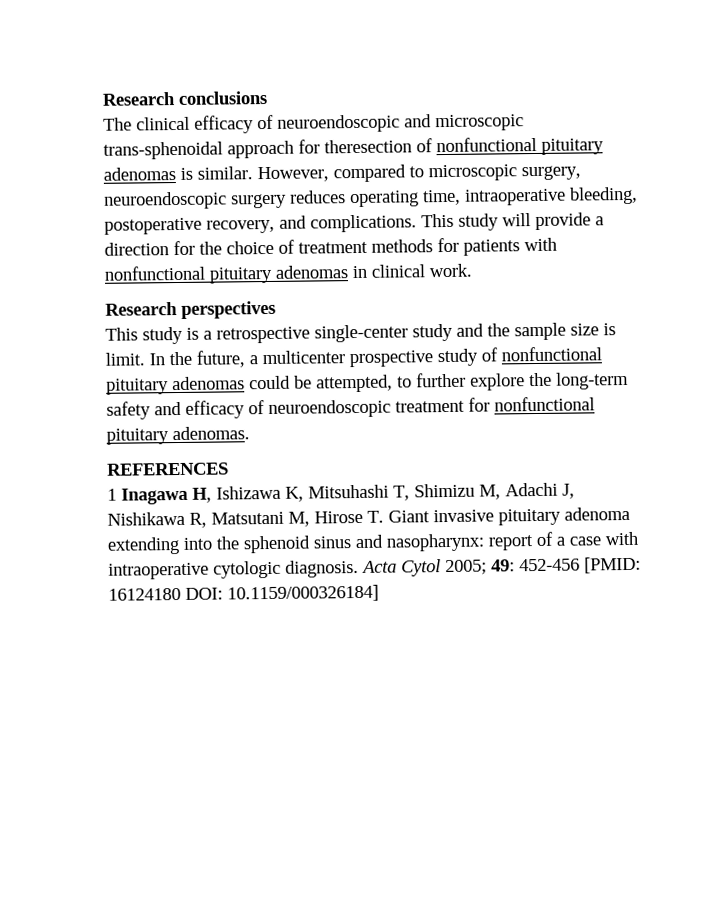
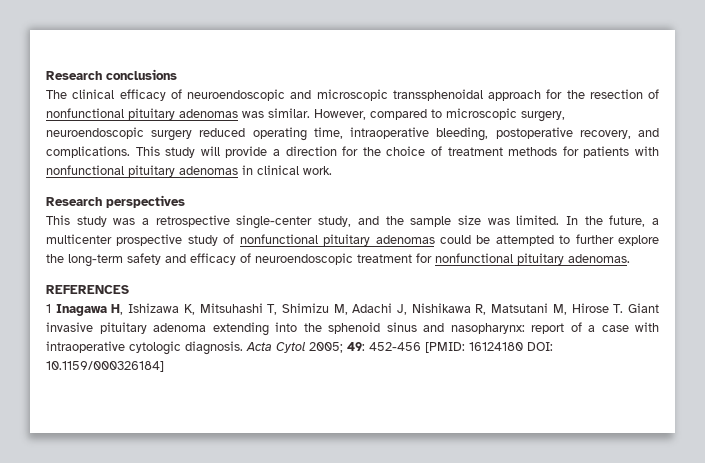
[103,141,223,160] trans-sphenoidal -> [392,89,483,101] transsphenoidal
[324,136,604,155] [103,167,193,181] theresection of nonfunctional pituitary adenomas is -> [566,89,659,99] [46,108,264,120] the resection of nonfunctional pituitary adenomas was
[289,190,346,204] reduces -> [199,128,246,137] reduced
[186,327,199,340] is -> [113,218,136,225] was
[412,323,453,342] study -> [318,216,352,227] study,
[603,323,616,336] [105,352,145,366] is limit. -> [487,215,560,225] was limited.
[316,374,393,393] attempted, -> [495,235,554,246] attempted

